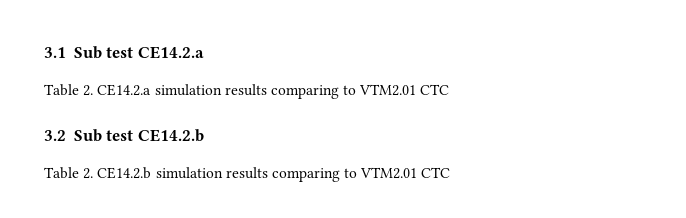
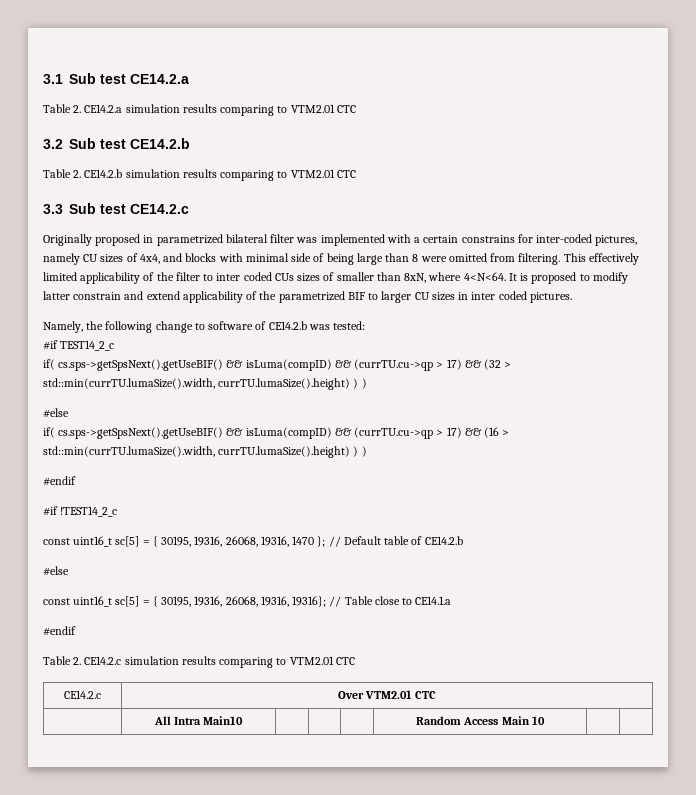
(451, 172) none -> [43,203,189,214] [43,234,638,246] [43,253,639,265] [43,272,628,284] [43,291,572,303] [43,321,366,333] [43,340,115,351] [43,359,512,371] [43,378,367,390] [43,408,69,418] [43,427,510,439] [43,446,367,458] [43,476,76,486] [43,506,118,517] [43,536,463,547] [43,566,69,576] [43,596,452,607] [43,626,76,636] [43,656,355,668] [64,690,101,699] [337,690,437,699] [153,716,244,725] [416,716,545,725] // 3.3 Sub test CE14.2.c // Originally proposed in parametrized bilateral filter was implemented with a certain constrains for inter-coded pictures, namely CU sizes of 4x4, and blocks with minimal side of being large than 8 were omitted from filtering. This effectively limited applicability of the filter to inter coded CUs sizes of smaller than 8xN, where 4<N<64. It is proposed to modify latter constrain and extend applicability of the parametrized BIF to larger CU sizes in inter coded pictures. // Namely, the following change to software of CE14.2.b was tested: // #if TEST14_2_c // if( cs.sps->getSpsNext().getUseBIF() && isLuma(compID) && (currTU.cu->qp > 17) && (32 > std::min(currTU.lumaSize().width, currTU.lumaSize().height) ) ) // #else // if( cs.sps->getSpsNext().getUseBIF() && isLuma(compID) && (currTU.cu->qp > 17) && (16 > std::min(currTU.lumaSize().width, currTU.lumaSize().height) ) ) // #endif // #if !TEST14_2_c // const uint16_t sc[5] = { 30195, 19316, 26068, 19316, 1470 }; // Default table of CE14.2.b // #else // const uint16_t sc[5] = { 30195, 19316, 26068, 19316, 19316}; // Table close to CE14.1.a // #endif // Table 2. CE14.2.c simulation results comparing to VTM2.01 CTC // CE14.2.c | Over VTM2.01 CTC // | All Intra Main10 | | | | Random Access Main 10 | |

